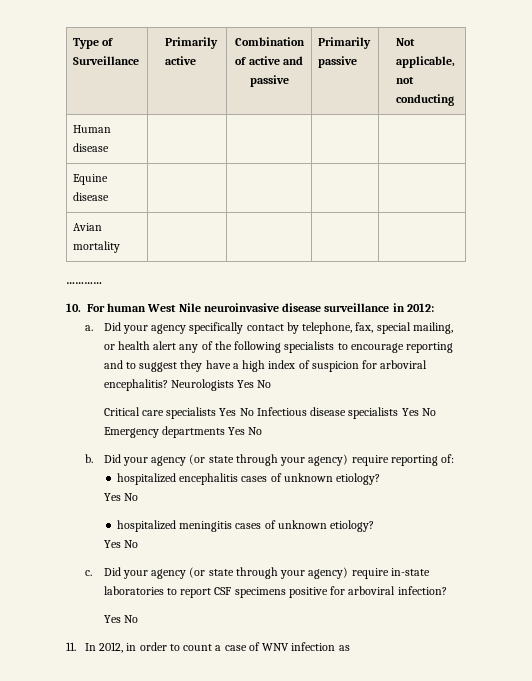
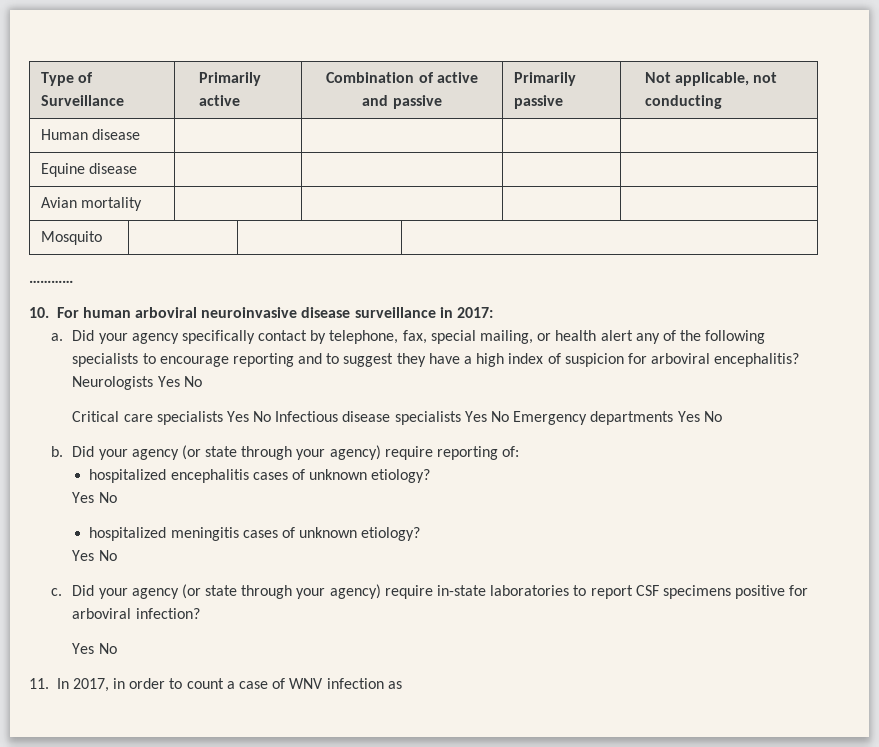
(121, 247) none -> [40,231,102,245] // Mosquito | | |
[147,303,201,312] West Nile -> [135,307,198,318] arboviral
[406,303,434,312] 2012: -> [457,307,494,318] 2017:
[99,642,124,653] 2012, -> [72,678,109,692] 2017,

